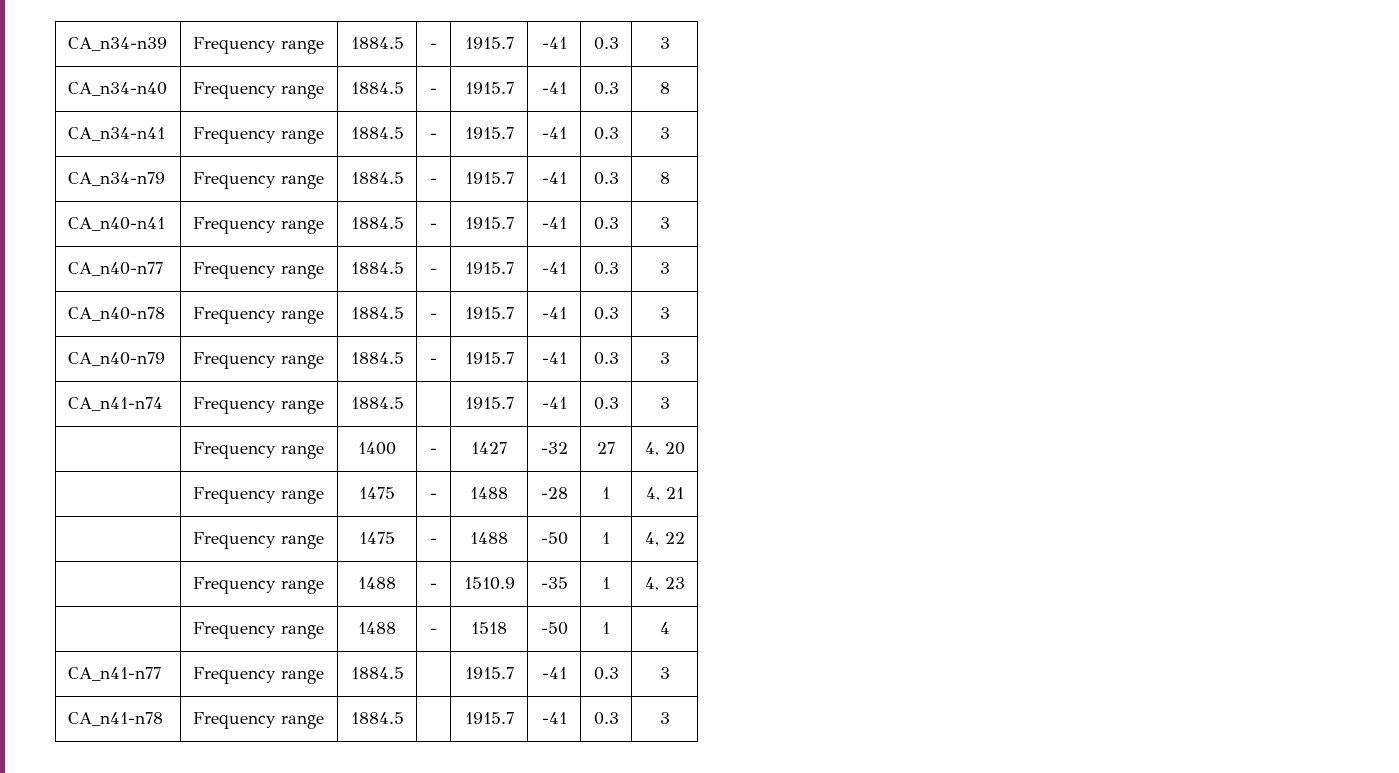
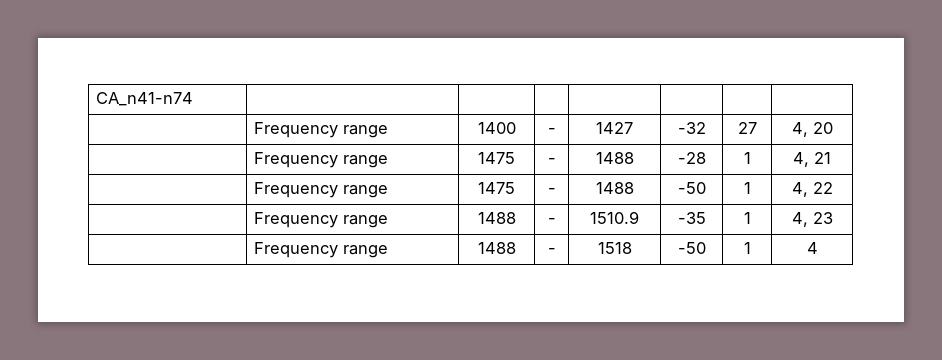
[67,37,167,51] [192,37,324,54] [350,37,404,49] [430,43,437,49] [464,37,514,49] [541,37,567,49] [593,37,619,50] [659,37,670,49] [67,82,167,96] [192,82,324,99] [350,82,404,94] [430,88,437,94] [464,82,514,94] [541,82,567,94] [593,82,619,95] [659,82,670,94] [67,127,165,141] [192,127,324,144] [350,127,404,139] [430,133,437,139] [464,127,514,139] [541,127,567,139] [593,127,619,140] [659,127,670,139] [67,172,165,186] [192,172,324,189] [350,172,404,184] [430,178,437,184] [464,172,514,184] [541,172,567,184] [593,172,619,185] [659,172,670,184] [67,217,165,231] [192,217,324,234] [350,217,404,229] [430,223,437,229] [464,217,514,229] [541,217,567,229] [593,217,619,230] [659,217,670,229] [67,262,163,276] [192,262,324,279] [350,262,404,274] [430,268,437,274] [464,262,514,274] [541,262,567,274] [593,262,619,275] [659,262,670,274] [67,307,165,321] [192,307,324,324] [350,307,404,319] [430,313,437,319] [464,307,514,319] [541,307,567,319] [593,307,619,320] [659,307,670,319] [67,352,165,366] [192,352,324,369] [350,352,404,364] [430,358,437,364] [464,352,514,364] [541,352,567,364] [593,352,619,365] [659,352,670,364] [67,397,163,411] [192,397,324,414] [350,397,404,409] [464,397,514,409] [541,397,567,409] [593,397,619,410] [659,397,670,409] CA_n34-n39 | Frequency range | 1884.5 | - | 1915.7 | -41 | 0.3 | 3 // CA_n34-n40 | Frequency range | 1884.5 | - | 1915.7 | -41 | 0.3 | 8 // CA_n34-n41 | Frequency range | 1884.5 | - | 1915.7 | -41 | 0.3 | 3 // CA_n34-n79 | Frequency range | 1884.5 | - | 1915.7 | -41 | 0.3 | 8 // CA_n40-n41 | Frequency range | 1884.5 | - | 1915.7 | -41 | 0.3 | 3 // CA_n40-n77 | Frequency range | 1884.5 | - | 1915.7 | -41 | 0.3 | 3 // CA_n40-n78 | Frequency range | 1884.5 | - | 1915.7 | -41 | 0.3 | 3 // CA_n40-n79 | Frequency range | 1884.5 | - | 1915.7 | -41 | 0.3 | 3 // CA_n41-n74 | Frequency range | 1884.5 | | 1915.7 | -41 | 0.3 | 3 -> [95,92,193,106] CA_n41-n74 | | | | | | |
[67,667,161,681] [192,667,324,684] [350,667,404,679] [464,667,514,679] [541,667,567,679] [593,667,619,680] [659,667,670,679] [67,712,163,726] [192,712,324,729] [350,712,404,724] [464,712,514,724] [541,712,567,724] [593,712,619,725] [659,712,670,724] // CA_n41-n77 | Frequency range | 1884.5 | | 1915.7 | -41 | 0.3 | 3 // CA_n41-n78 | Frequency range | 1884.5 | | 1915.7 | -41 | 0.3 | 3 -> (818, 248) none

